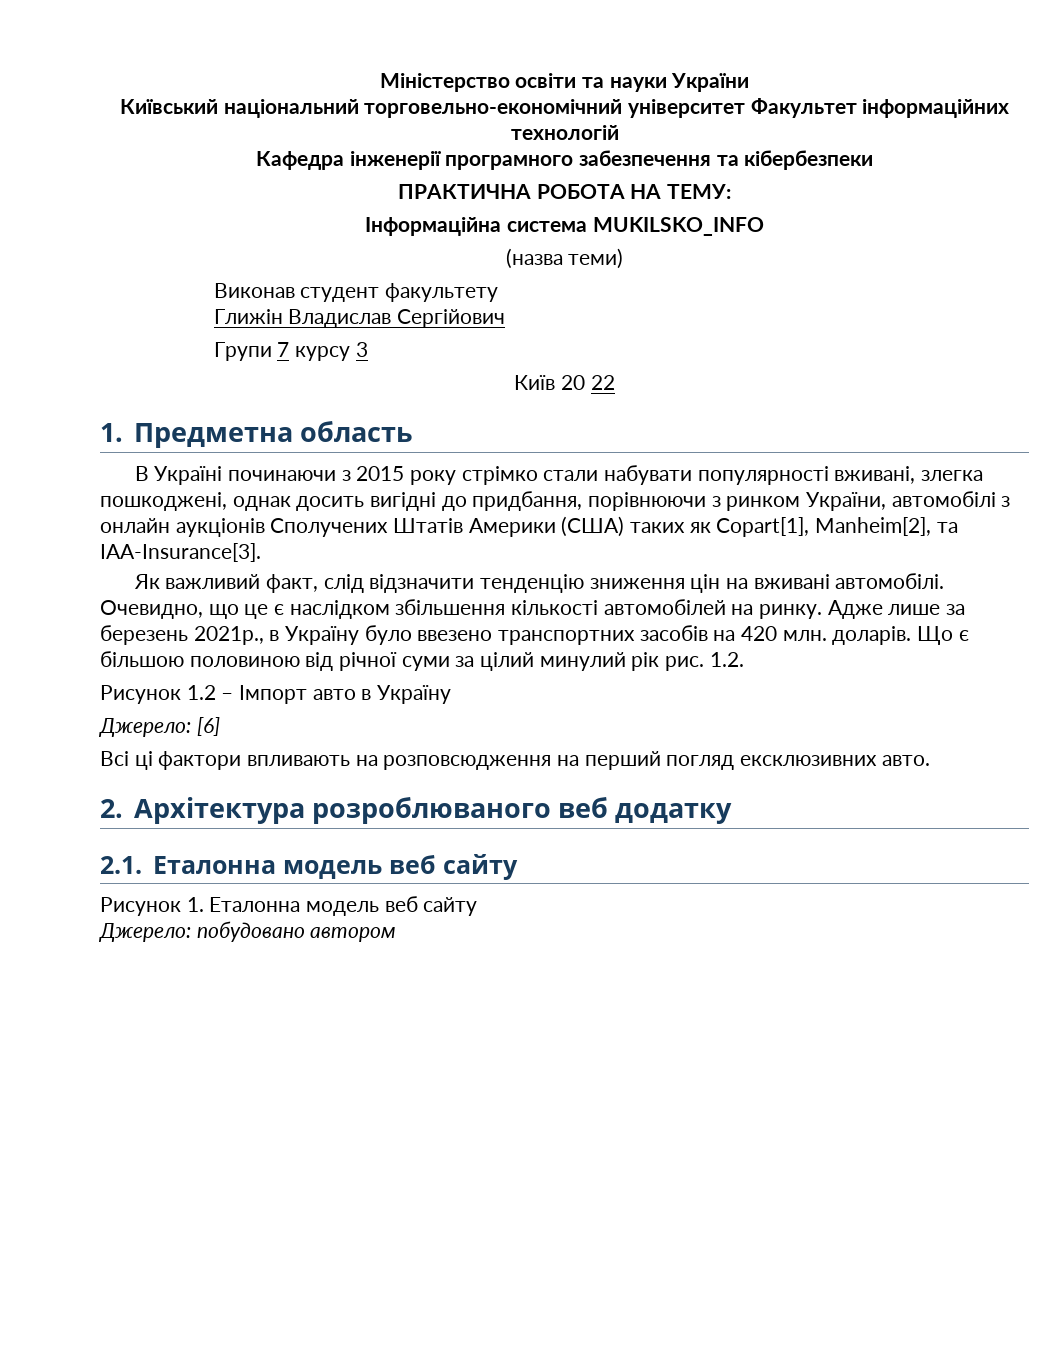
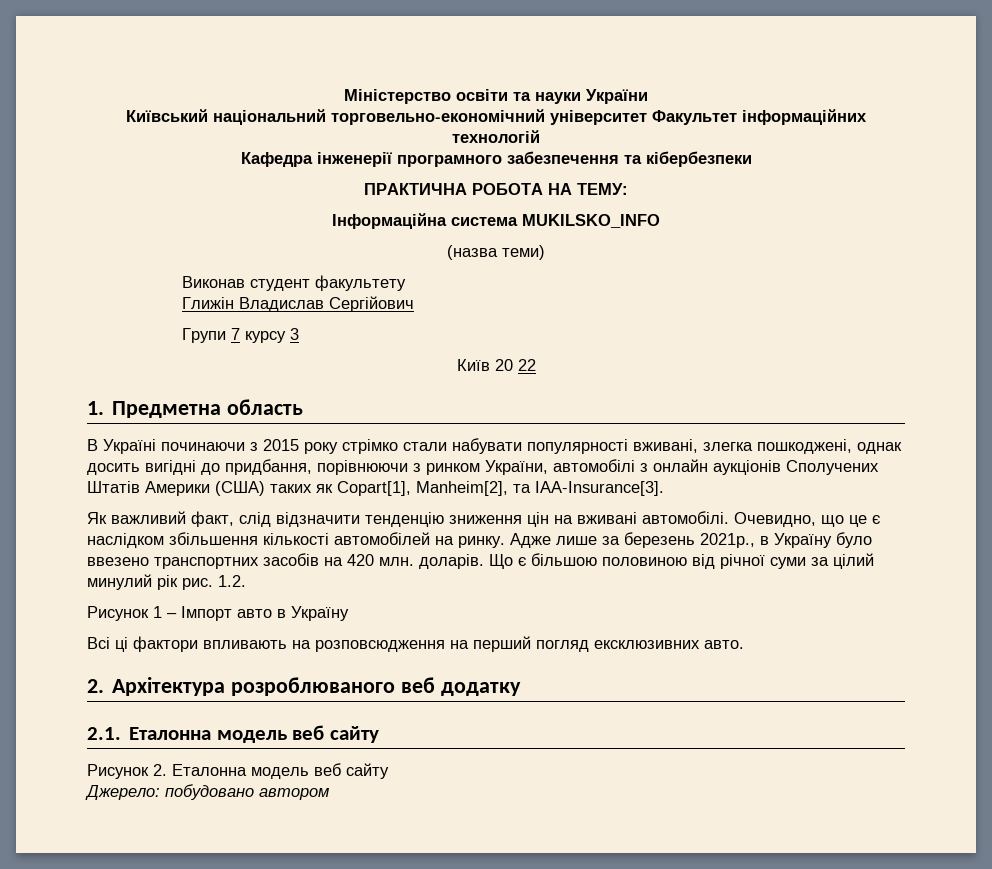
[186,685,216,700] 1.2 -> [153,606,162,618] 1
[98,717,220,737] // Джерело: [6] -> (349, 613) none
[186,897,204,912] 1. -> [153,764,167,776] 2.

